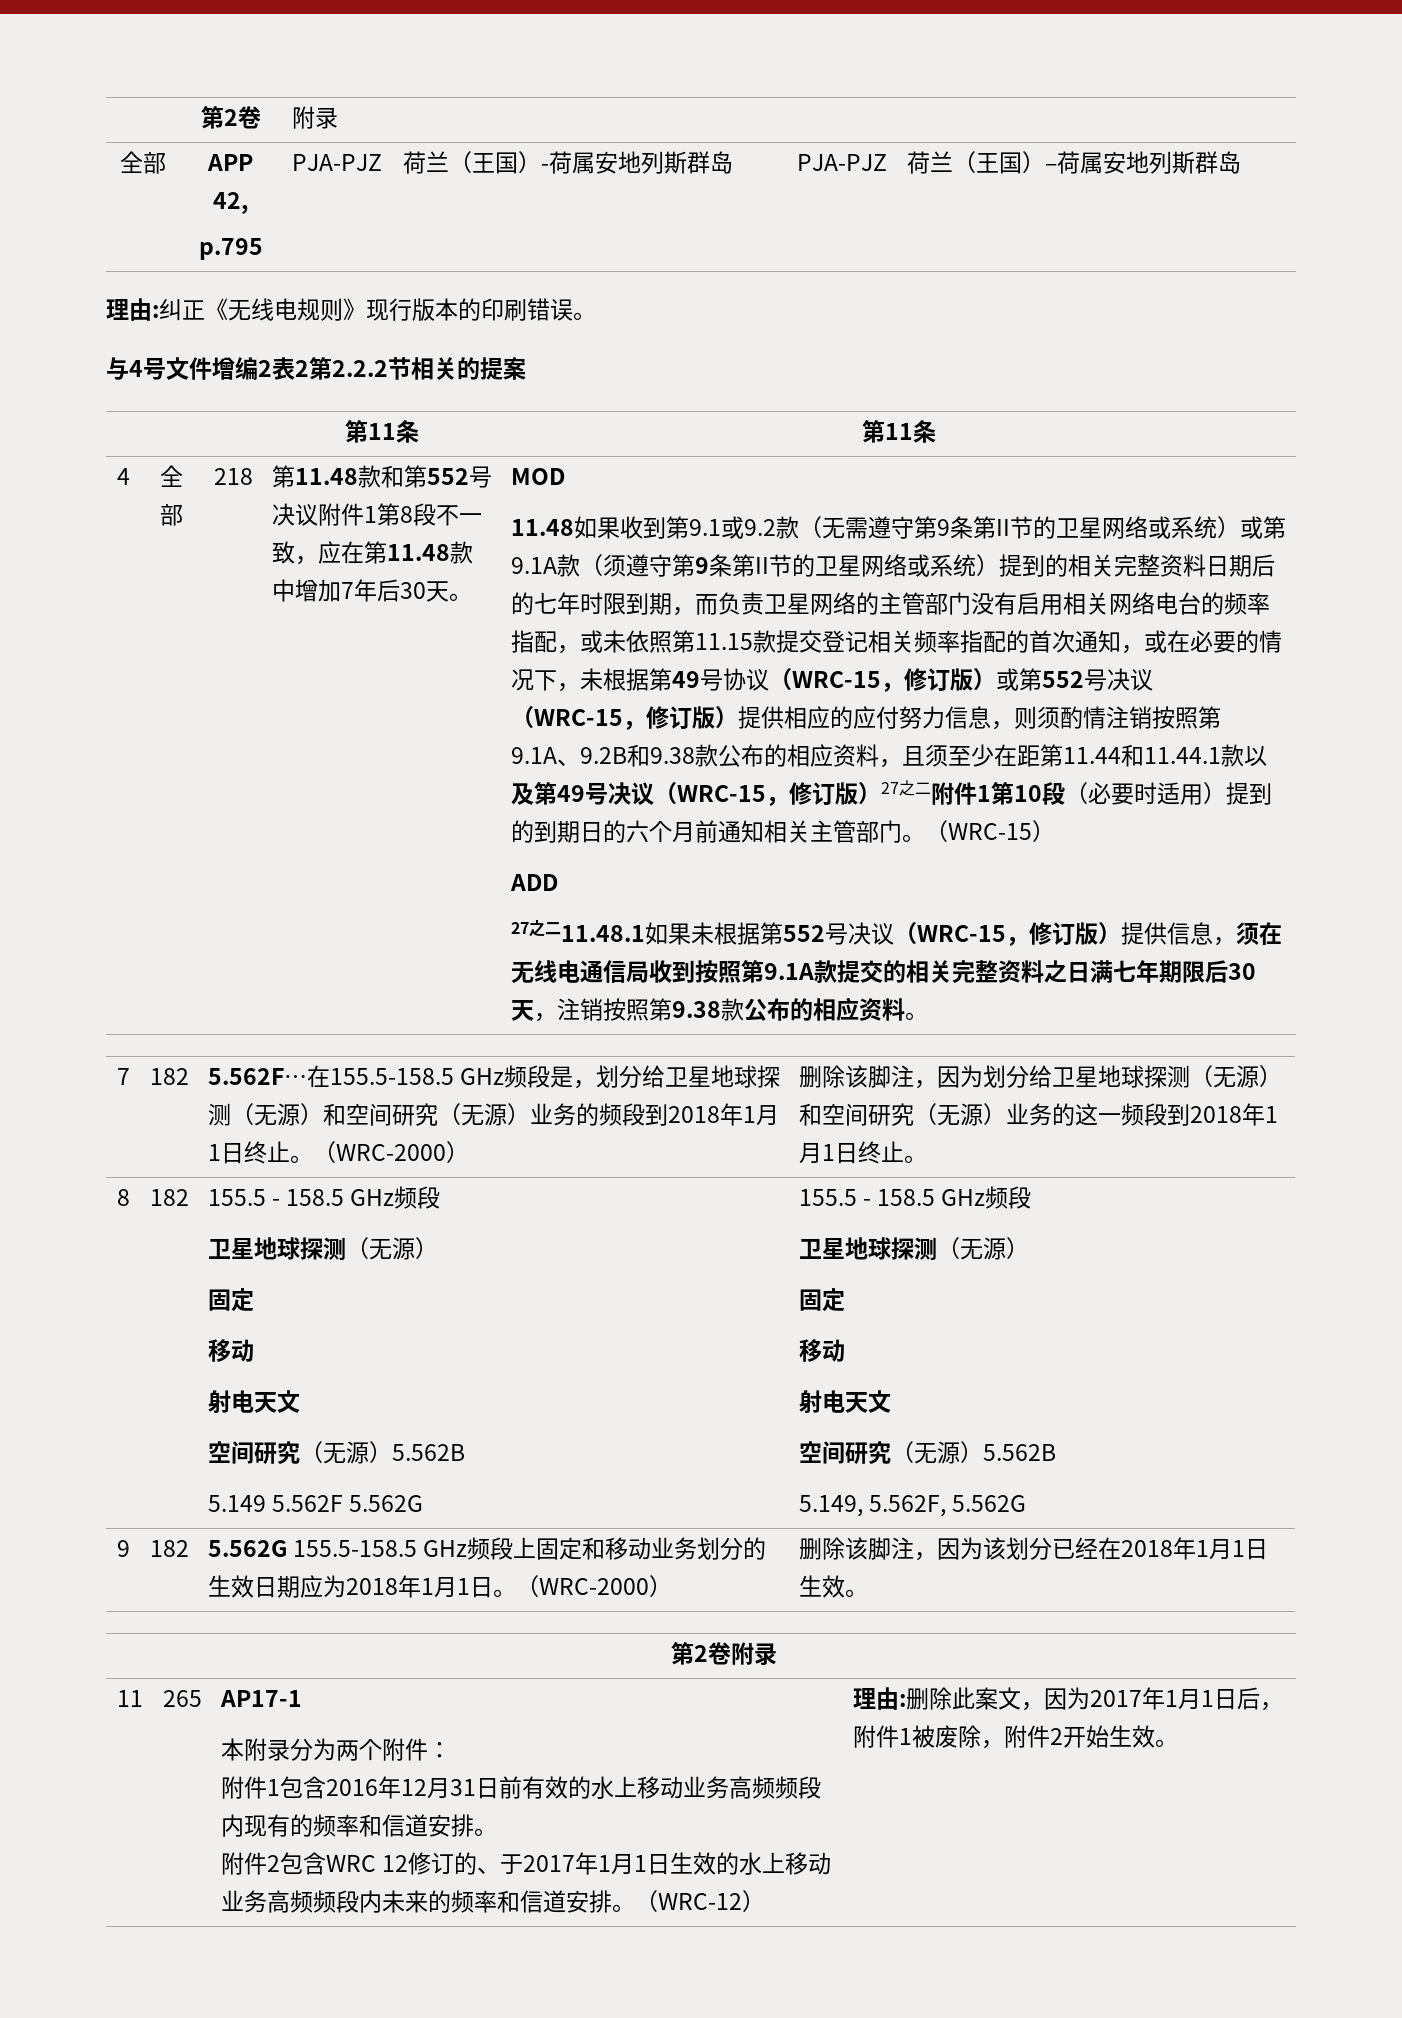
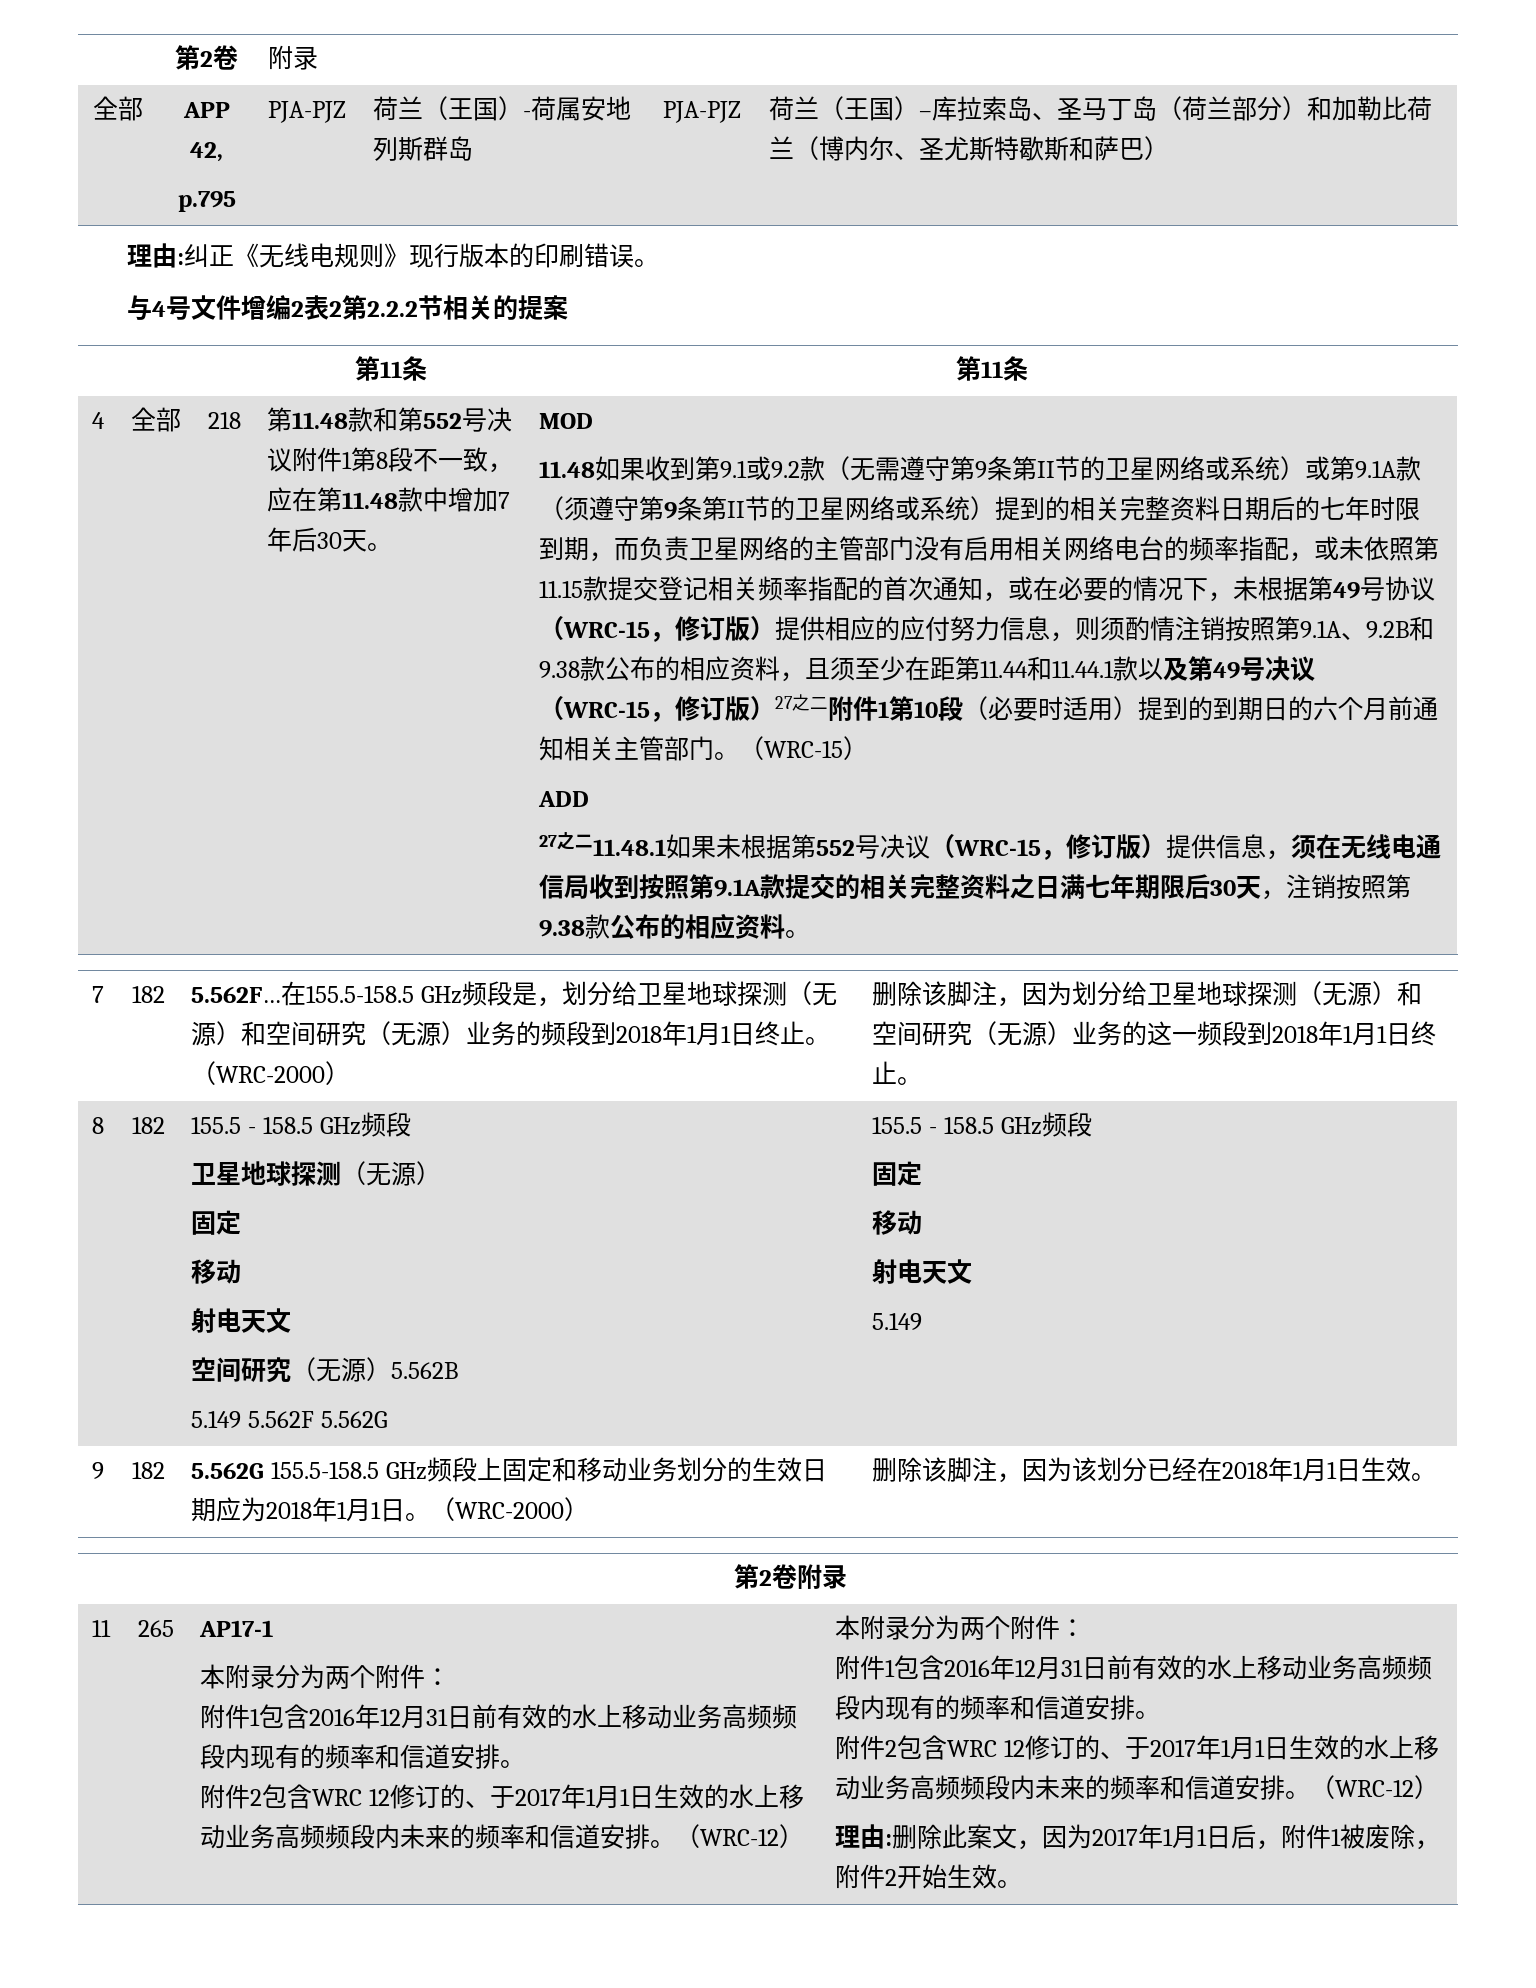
[1056,151,1241,174] 荷属安地列斯群岛 -> [932,96,1433,121] [769,136,1170,161] 库拉索岛、圣马丁岛（荷兰部分）和加勒比荷兰（博内尔、圣尤斯特歇斯和萨巴）
[995,668,1153,691] [510,706,738,730] 或第552号决议（WRC-15，修订版） -> (776, 628) none
[798,1237,1029,1260] [798,1288,845,1312] [798,1339,845,1362] [798,1390,891,1413] [798,1441,1056,1464] [798,1495,1027,1517] // 卫星地球探测（无源） // 固定 // 移动 // 射电天文 // 空间研究（无源）5.562B // 5.149, 5.562F, 5.562G -> [872,1161,923,1186] [872,1210,923,1235] [872,1259,973,1284] [872,1313,923,1330] // 固定 // 移动 // 射电天文 // 5.149
(765, 1901) none -> [835,1615,1086,1640] [835,1655,1433,1680] [835,1695,1161,1720] [835,1735,1440,1760] [835,1775,1440,1800] 本附录分为两个附件： // 附件1包含2016年12月31日前有效的水上移动业务高频频段内现有的频率和信道安排。 // 附件2包含WRC 12修订的、于2017年1月1日生效的水上移动业务高频频段内未来的频率和信道安排。（WRC-12） //

